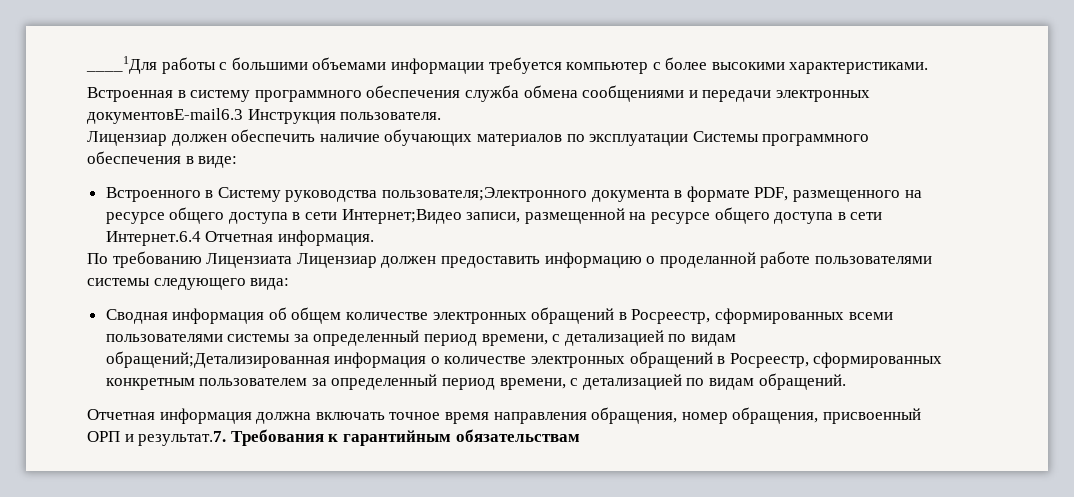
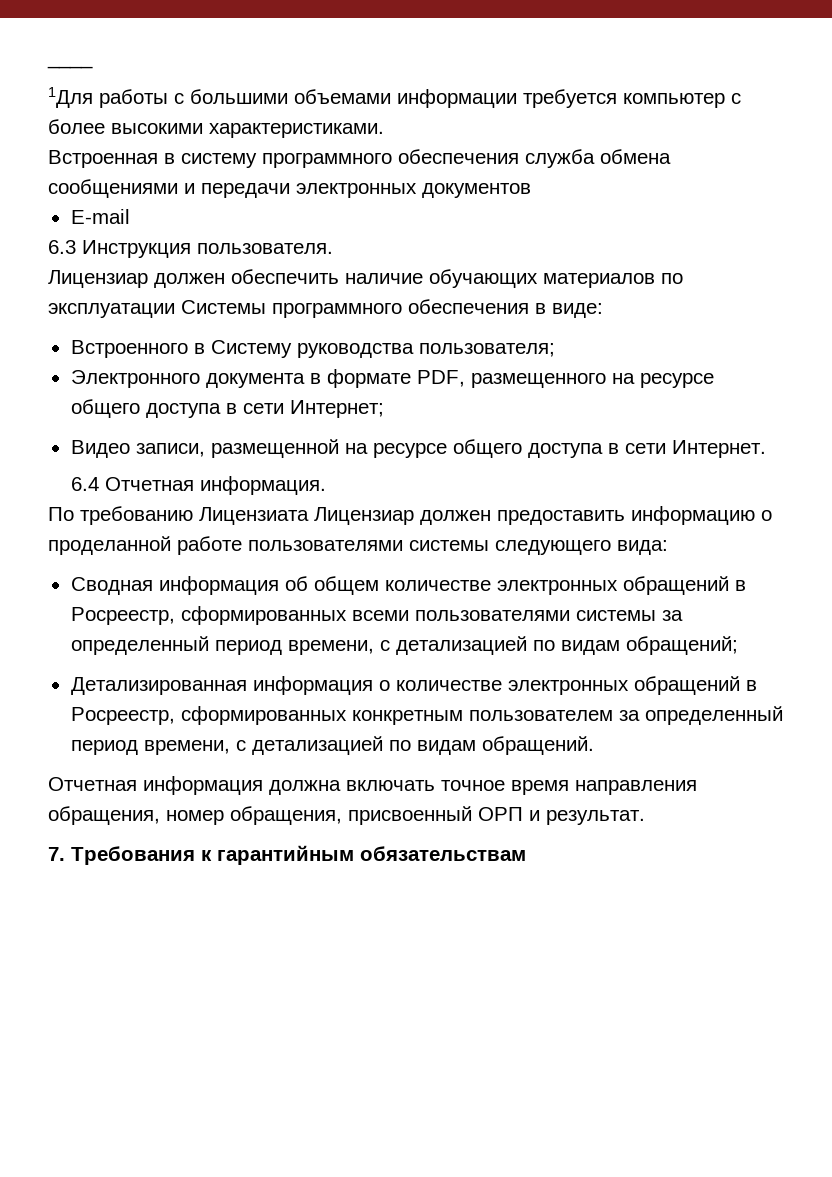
[86,56,157,74] ____1Для -> [47,64,93,69] [48,87,93,108] ____ // 1Для
[87,108,243,124] документовE-mail6.3 -> [422,183,531,198] [70,209,130,224] [48,240,76,254] документов // E-mail // 6.3
[382,187,588,202] пользователя;Электронного -> [418,343,555,357] [70,370,200,388] пользователя; // Электронного
[341,209,462,224] Интернет;Видео -> [289,400,384,418] [70,440,130,458] Интернет; // Видео
[105,231,201,246] Интернет.6.4 -> [671,440,766,458] [71,477,100,491] Интернет. // 6.4
[105,351,330,368] обращений;Детализированная -> [625,636,738,655] [70,677,247,695] обращений; // Детализированная
[138,431,227,446] результат.7. -> [546,810,645,825] [48,847,65,861] результат. // 7.

